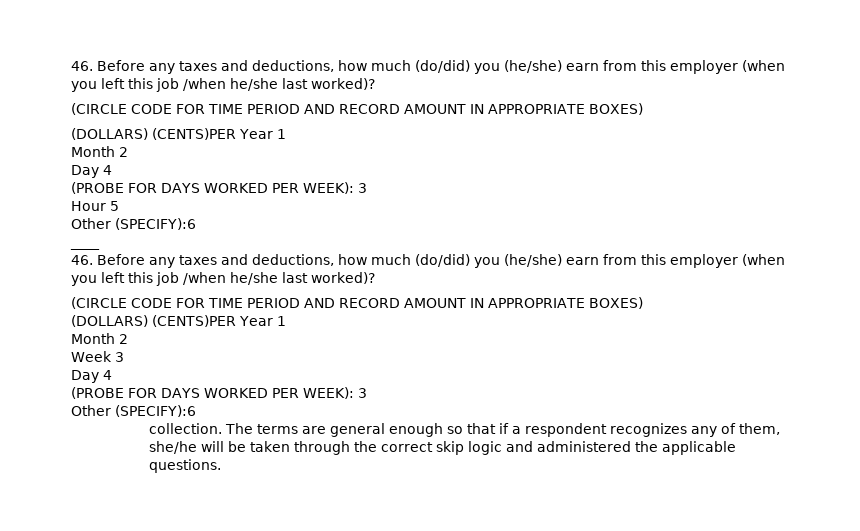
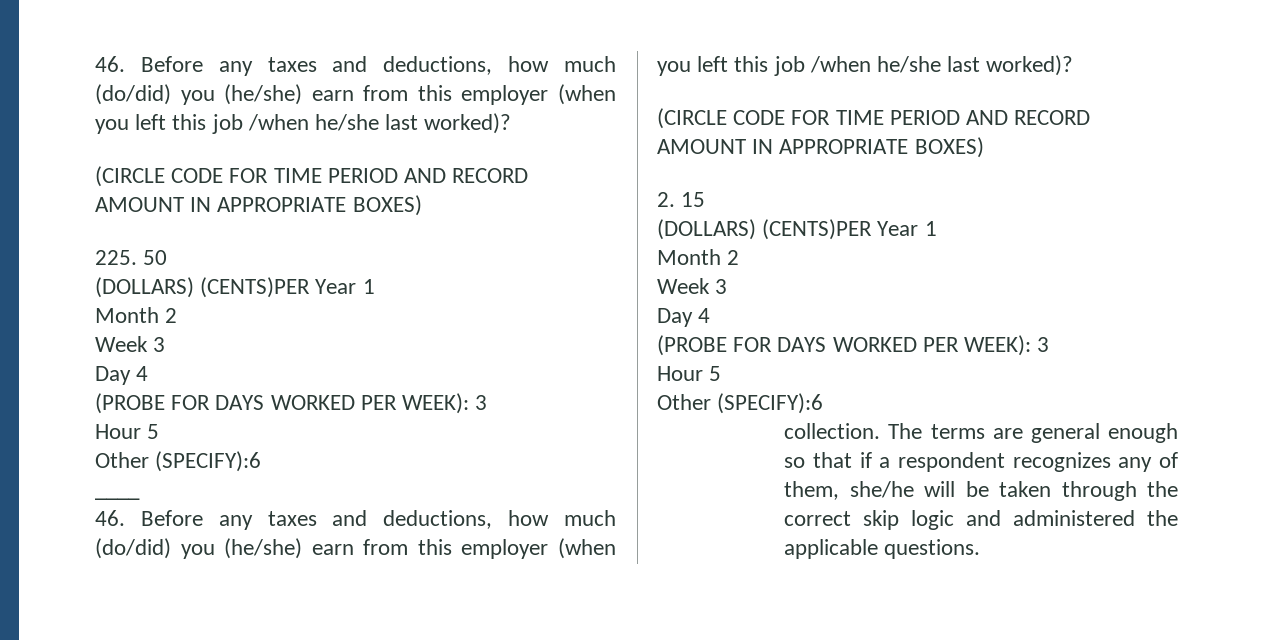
[71,128,286,140] [71,146,128,157] // (DOLLARS) (CENTS)PER Year 1 // Month 2 -> [95,250,168,265] [95,277,375,298] [95,307,178,323] [95,336,166,352] // 225. 50 // (DOLLARS) (CENTS)PER Year 1 // Month 2 // Week 3
(643, 303) none -> [657,192,706,207] // 2. 15
(367, 393) none -> [657,366,722,381] // Hour 5

